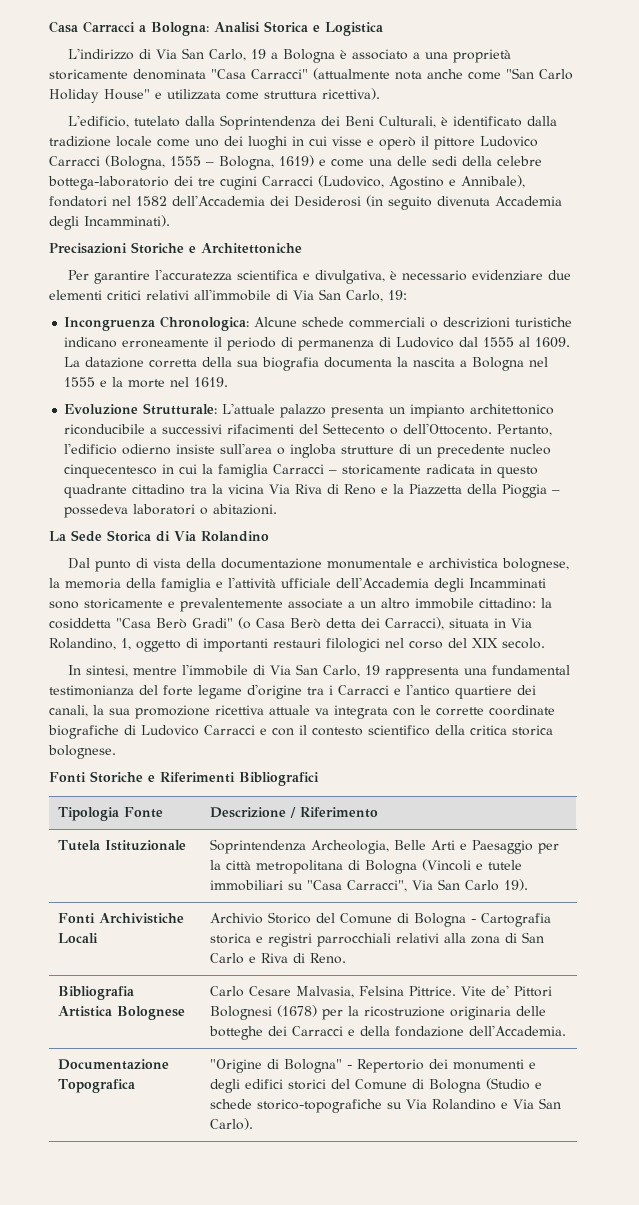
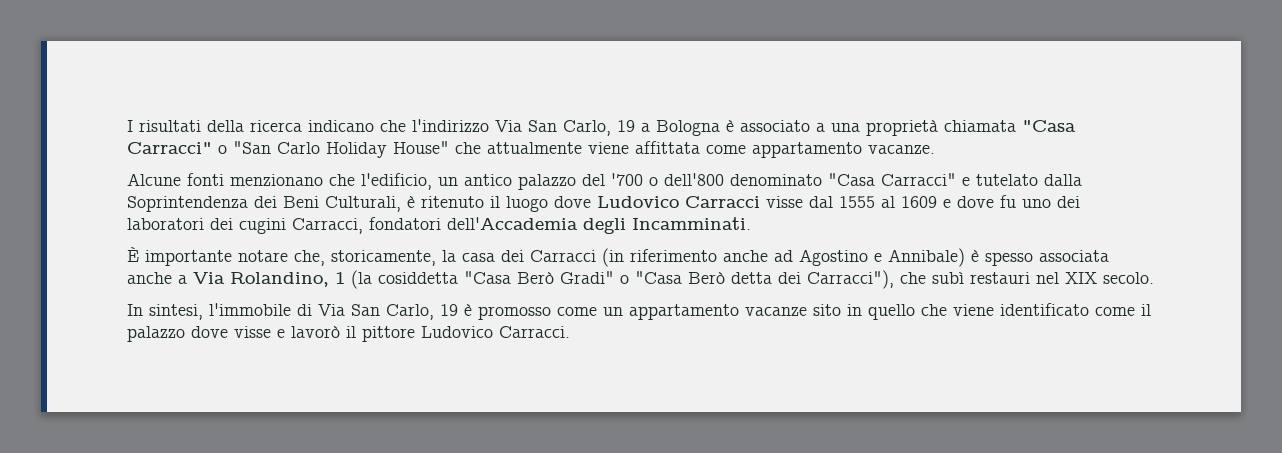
[49,21,383,36] [68,48,152,60] Casa Carracci a Bologna: Analisi Storica e Logistica // L'indirizzo di -> [127,119,489,132] I risultati della ricerca indicano che l'indirizzo
[49,68,573,80] [49,88,380,103] [68,115,130,128] storicamente denominata "Casa Carracci" (attualmente nota anche come "San Carlo Holiday House" e utilizzata come struttura ricettiva). // L'edificio, -> [944,120,1076,132] [127,141,935,158] [127,173,970,190] chiamata "Casa Carracci" o "San Carlo Holiday House" che attualmente viene affittata come appartamento vacanze. // Alcune fonti menzionano che l'edificio, un antico palazzo del '700 o dell'800 denominato "Casa Carracci" e
[453,116,558,127] [49,136,538,150] [49,155,542,170] [48,175,525,190] [49,195,562,210] [49,215,170,230] [49,242,302,254] [68,269,572,284] [49,289,407,302] [64,316,573,331] [64,337,571,351] [64,357,549,371] [64,377,229,388] [64,403,555,418] [64,423,553,436] [64,443,552,458] [64,464,539,478] [64,484,561,498] [64,504,278,518] [49,530,269,542] [68,558,570,572] [49,577,546,592] [49,598,552,612] identificato dalla tradizione locale come uno dei luoghi in cui visse e operò il pittore Ludovico Carracci (Bologna, 1555 – Bologna, 1619) e come una delle sedi della celebre bottega-laboratorio dei tre cugini Carracci (Ludovico, Agostino e Annibale), fondatori nel 1582 dell'Accademia dei Desiderosi (in seguito divenuta Accademia degli Incamminati). // Precisazioni Storiche e Architettoniche // Per garantire l'accuratezza scientifica e divulgativa, è necessario evidenziare due elementi critici relativi all'immobile di Via San Carlo, 19: // Incongruenza Chronologica: Alcune schede commerciali o descrizioni turistiche indicano erroneamente il periodo di permanenza di Ludovico dal 1555 al 1609. La datazione corretta della sua biografia documenta la nascita a Bologna nel 1555 e la morte nel 1619. // Evoluzione Strutturale: L'attuale palazzo presenta un impianto architettonico riconducibile a successivi rifacimenti del Settecento o dell'Ottocento. Pertanto, l'edificio odierno insiste sull'area o ingloba strutture di un precedente nucleo cinquecentesco in cui la famiglia Carracci – storicamente radicata in questo quadrante cittadino tra la vicina Via Riva di Reno e la Piazzetta della Pioggia – possedeva laboratori o abitazioni. // La Sede Storica di Via Rolandino // Dal punto di vista della documentazione monumentale e archivistica bolognese, la memoria della famiglia e l'attività ufficiale dell'Accademia degli Incamminati sono storicamente e prevalentemente associate a un altro immobile cittadino: la -> [421,195,1080,212] [127,217,751,234] [127,247,1109,267] [127,270,372,289] ritenuto il luogo dove Ludovico Carracci visse dal 1555 al 1609 e dove fu uno dei laboratori dei cugini Carracci, fondatori dell'Accademia degli Incamminati. // È importante notare che, storicamente, la casa dei Carracci (in riferimento anche ad Agostino e Annibale) è spesso associata anche a Via Rolandino, 1 (la
[238,617,285,629] (o Casa -> [620,271,682,284] o "Casa
[385,617,532,630] [49,638,467,652] Carracci), situata in Via Rolandino, 1, oggetto di importanti restauri filologici nel corso del -> [807,270,1059,289] Carracci"), che subì restauri nel
[133,667,178,675] mentre -> (203, 312) none
[385,665,571,679] [49,684,536,699] [49,705,555,719] [48,725,553,739] [48,745,116,759] [49,771,319,786] [58,807,164,821] [210,807,379,818] [58,840,187,851] [210,839,560,854] [210,859,523,874] [210,879,529,892] [58,913,185,924] [58,933,99,943] [210,912,552,927] [210,932,545,947] [210,953,347,964] [58,986,135,1000] [58,1006,186,1020] [210,985,553,998] [210,1005,547,1020] [209,1025,567,1040] [58,1059,170,1070] [58,1079,136,1093] [210,1059,537,1073] [210,1078,543,1093] [210,1098,562,1113] [210,1118,254,1130] rappresenta una fundamental testimonianza del forte legame d'origine tra i Carracci e l'antico quartiere dei canali, la sua promozione ricettiva attuale va integrata con le corrette coordinate biografiche di Ludovico Carracci e con il contesto scientifico della critica storica bolognese. // Fonti Storiche e Riferimenti Bibliografici // Tipologia Fonte | Descrizione / Riferimento // Tutela Istituzionale | Soprintendenza Archeologia, Belle Arti e Paesaggio per la città metropolitana di Bologna (Vincoli e tutele immobiliari su "Casa Carracci", Via San Carlo 19). // Fonti Archivistiche Locali | Archivio Storico del Comune di Bologna - Cartografia storica e registri parrocchiali relativi alla zona di San Carlo e Riva di Reno. // Bibliografia Artistica Bolognese | Carlo Cesare Malvasia, Felsina Pittrice. Vite de' Pittori Bolognesi (1678) per la ricostruzione originaria delle botteghe dei Carracci e della fondazione dell'Accademia. // Documentazione Topografica | "Origine di Bologna" - Repertorio dei monumenti e degli edifici storici del Comune di Bologna (Studio e schede storico-topografiche su Via Rolandino e Via San Carlo). -> [464,303,1151,320] [127,326,570,342] è promosso come un appartamento vacanze sito in quello che viene identificato come il palazzo dove visse e lavorò il pittore Ludovico Carracci.

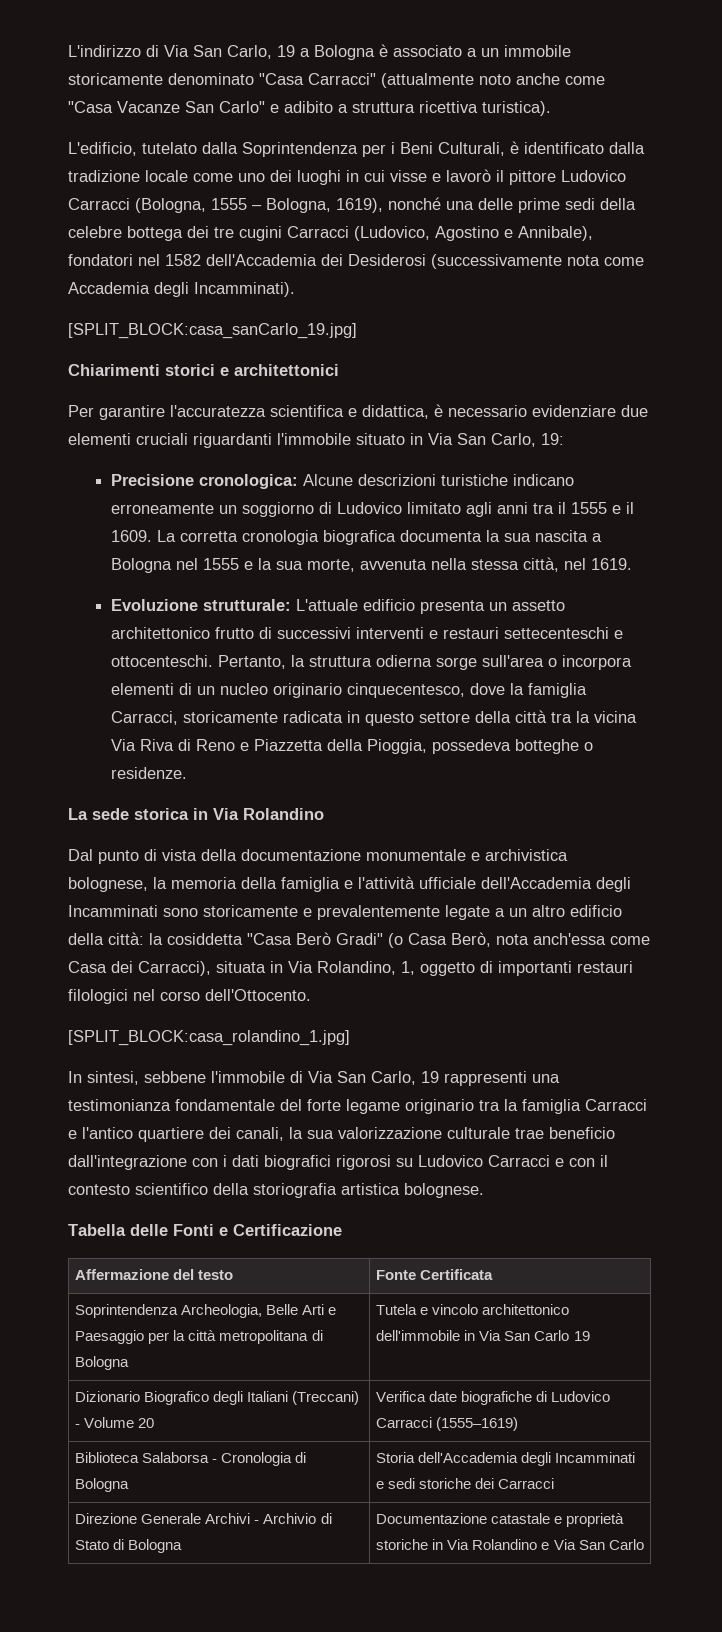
[127,119,489,132] I risultati della ricerca indicano che l'indirizzo -> [68,45,159,57] L'indirizzo di
[831,120,1076,136] [127,141,935,158] [127,173,970,190] una proprietà chiamata "Casa Carracci" o "San Carlo Holiday House" che attualmente viene affittata come appartamento vacanze. // Alcune fonti menzionano che l'edificio, un antico palazzo del '700 o dell'800 denominato "Casa Carracci" e -> [481,45,571,57] [68,73,605,88] [68,101,551,116] [68,142,137,156] un immobile storicamente denominato "Casa Carracci" (attualmente noto anche come "Casa Vacanze San Carlo" e adibito a struttura ricettiva turistica). // L'edificio,
[254,196,277,208] dei -> [362,142,395,157] per i
[421,195,1080,212] [127,217,751,234] [127,247,1109,267] [127,270,1154,289] ritenuto il luogo dove Ludovico Carracci visse dal 1555 al 1609 e dove fu uno dei laboratori dei cugini Carracci, fondatori dell'Accademia degli Incamminati. // È importante notare che, storicamente, la casa dei Carracci (in riferimento anche ad Agostino e Annibale) è spesso associata anche a Via Rolandino, 1 (la cosiddetta "Casa Berò Gradi" o "Casa Berò detta dei Carracci"), che subì restauri nel XIX secolo. -> [524,142,645,154] [68,169,626,185] [68,197,636,213] [68,226,593,241] [68,254,644,269] [68,282,295,297] [68,323,357,339] [68,364,339,376] [68,404,648,420] [68,433,564,448] [110,474,574,489] [110,502,634,517] [110,530,602,545] [110,557,632,573] [110,599,565,614] [110,627,623,639] [110,655,632,670] [110,683,587,698] [110,710,637,726] [110,739,593,754] [110,767,187,779] [68,808,324,820] [68,849,568,864] [68,876,631,892] [68,905,622,920] [68,932,650,948] [68,961,633,976] [68,989,311,1004] [68,1030,350,1046] identificato dalla tradizione locale come uno dei luoghi in cui visse e lavorò il pittore Ludovico Carracci (Bologna, 1555 – Bologna, 1619), nonché una delle prime sedi della celebre bottega dei tre cugini Carracci (Ludovico, Agostino e Annibale), fondatori nel 1582 dell'Accademia dei Desiderosi (successivamente nota come Accademia degli Incamminati). // [SPLIT_BLOCK:casa_sanCarlo_19.jpg] // Chiarimenti storici e architettonici // Per garantire l'accuratezza scientifica e didattica, è necessario evidenziare due elementi cruciali riguardanti l'immobile situato in Via San Carlo, 19: // Precisione cronologica: Alcune descrizioni turistiche indicano erroneamente un soggiorno di Ludovico limitato agli anni tra il 1555 e il 1609. La corretta cronologia biografica documenta la sua nascita a Bologna nel 1555 e la sua morte, avvenuta nella stessa città, nel 1619. // Evoluzione strutturale: L'attuale edificio presenta un assetto architettonico frutto di successivi interventi e restauri settecenteschi e ottocenteschi. Pertanto, la struttura odierna sorge sull'area o incorpora elementi di un nucleo originario cinquecentesco, dove la famiglia Carracci, storicamente radicata in questo settore della città tra la vicina Via Riva di Reno e Piazzetta della Pioggia, possedeva botteghe o residenze. // La sede storica in Via Rolandino // Dal punto di vista della documentazione monumentale e archivistica bolognese, la memoria della famiglia e l'attività ufficiale dell'Accademia degli Incamminati sono storicamente e prevalentemente legate a un altro edificio della città: la cosiddetta "Casa Berò Gradi" (o Casa Berò, nota anch'essa come Casa dei Carracci), situata in Via Rolandino, 1, oggetto di importanti restauri filologici nel corso dell'Ottocento. // [SPLIT_BLOCK:casa_rolandino_1.jpg]
(203, 312) none -> [144,1071,206,1083] sebbene
[464,303,1151,320] [127,326,570,342] è promosso come un appartamento vacanze sito in quello che viene identificato come il palazzo dove visse e lavorò il pittore Ludovico Carracci. -> [444,1071,560,1086] [68,1099,647,1114] [68,1127,615,1142] [68,1155,608,1170] [68,1183,484,1198] [68,1224,342,1236] [75,1269,234,1280] [376,1269,494,1280] [75,1304,337,1318] [75,1330,323,1344] [75,1356,130,1370] [376,1304,570,1315] [376,1330,590,1341] [75,1391,360,1405] [75,1417,155,1428] [376,1391,611,1405] [376,1417,519,1431] [75,1452,307,1466] [75,1478,130,1492] [376,1452,636,1466] [376,1478,555,1489] [75,1513,332,1524] [75,1539,183,1553] [376,1513,625,1527] [376,1539,644,1550] rappresenti una testimonianza fondamentale del forte legame originario tra la famiglia Carracci e l'antico quartiere dei canali, la sua valorizzazione culturale trae beneficio dall'integrazione con i dati biografici rigorosi su Ludovico Carracci e con il contesto scientifico della storiografia artistica bolognese. // Tabella delle Fonti e Certificazione // Affermazione del testo | Fonte Certificata // Soprintendenza Archeologia, Belle Arti e Paesaggio per la città metropolitana di Bologna | Tutela e vincolo architettonico dell'immobile in Via San Carlo 19 // Dizionario Biografico degli Italiani (Treccani) - Volume 20 | Verifica date biografiche di Ludovico Carracci (1555–1619) // Biblioteca Salaborsa - Cronologia di Bologna | Storia dell'Accademia degli Incamminati e sedi storiche dei Carracci // Direzione Generale Archivi - Archivio di Stato di Bologna | Documentazione catastale e proprietà storiche in Via Rolandino e Via San Carlo

